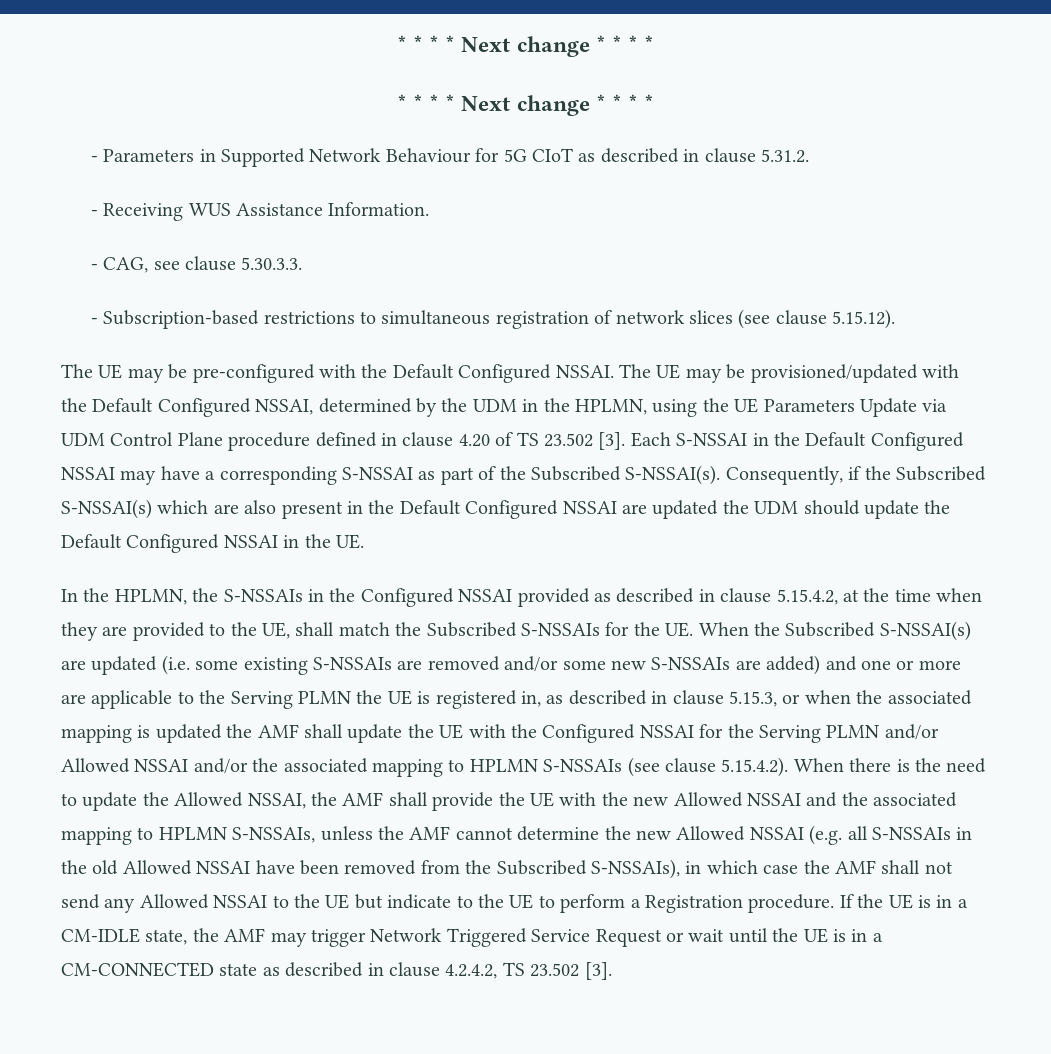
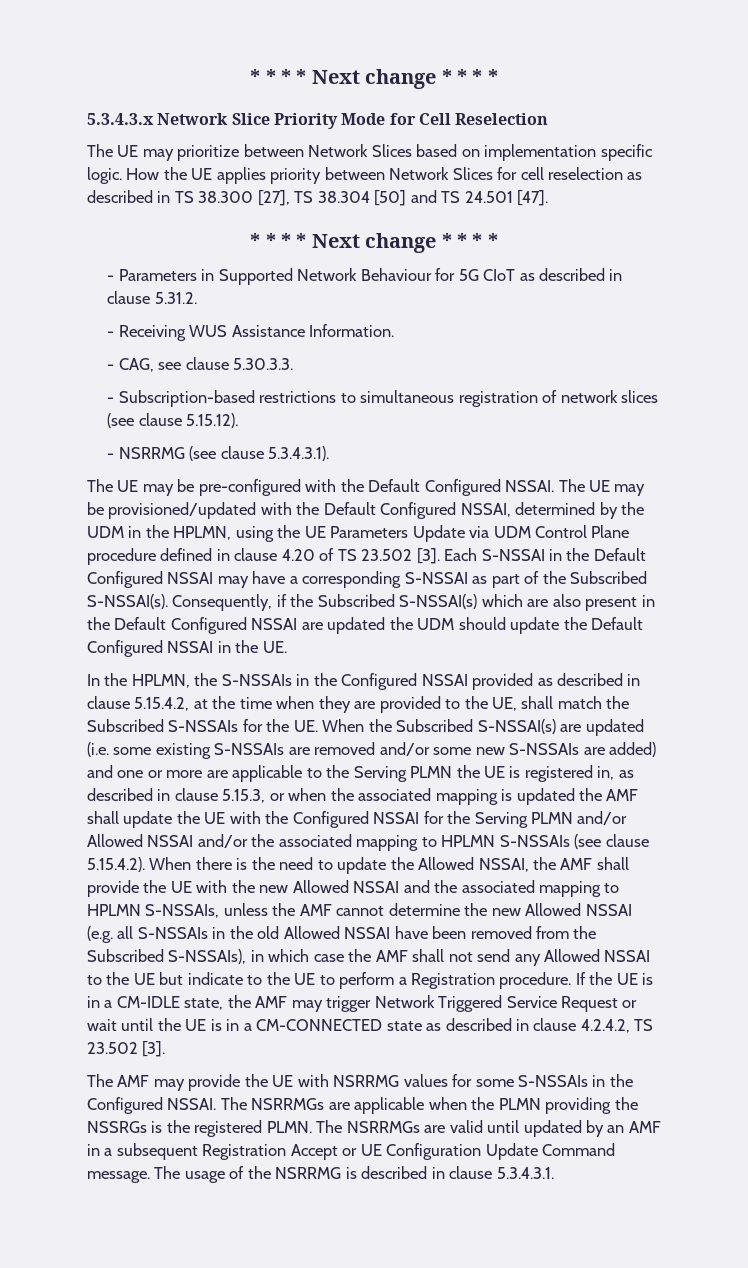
(655, 43) none -> [87,113,549,129] [87,144,653,161] [87,167,643,184] [87,190,549,206] // 5.3.4.3.x Network Slice Priority Mode for Cell Reselection // The UE may prioritize between Network Slices based on implementation specific logic. How the UE applies priority between Network Slices for cell reselection as described in TS 38.300 [27], TS 38.304 [50] and TS 24.501 [47].
(896, 319) none -> [107,446,330,461] // - NSRRMG (see clause 5.3.4.3.1).
(612, 971) none -> [87,1074,633,1091] [87,1097,638,1114] [87,1120,661,1137] [87,1143,616,1160] [87,1166,554,1183] // The AMF may provide the UE with NSRRMG values for some S-NSSAIs in the Configured NSSAI. The NSRRMGs are applicable when the PLMN providing the NSSRGs is the registered PLMN. The NSRRMGs are valid until updated by an AMF in a subsequent Registration Accept or UE Configuration Update Command message. The usage of the NSRRMG is described in clause 5.3.4.3.1.

